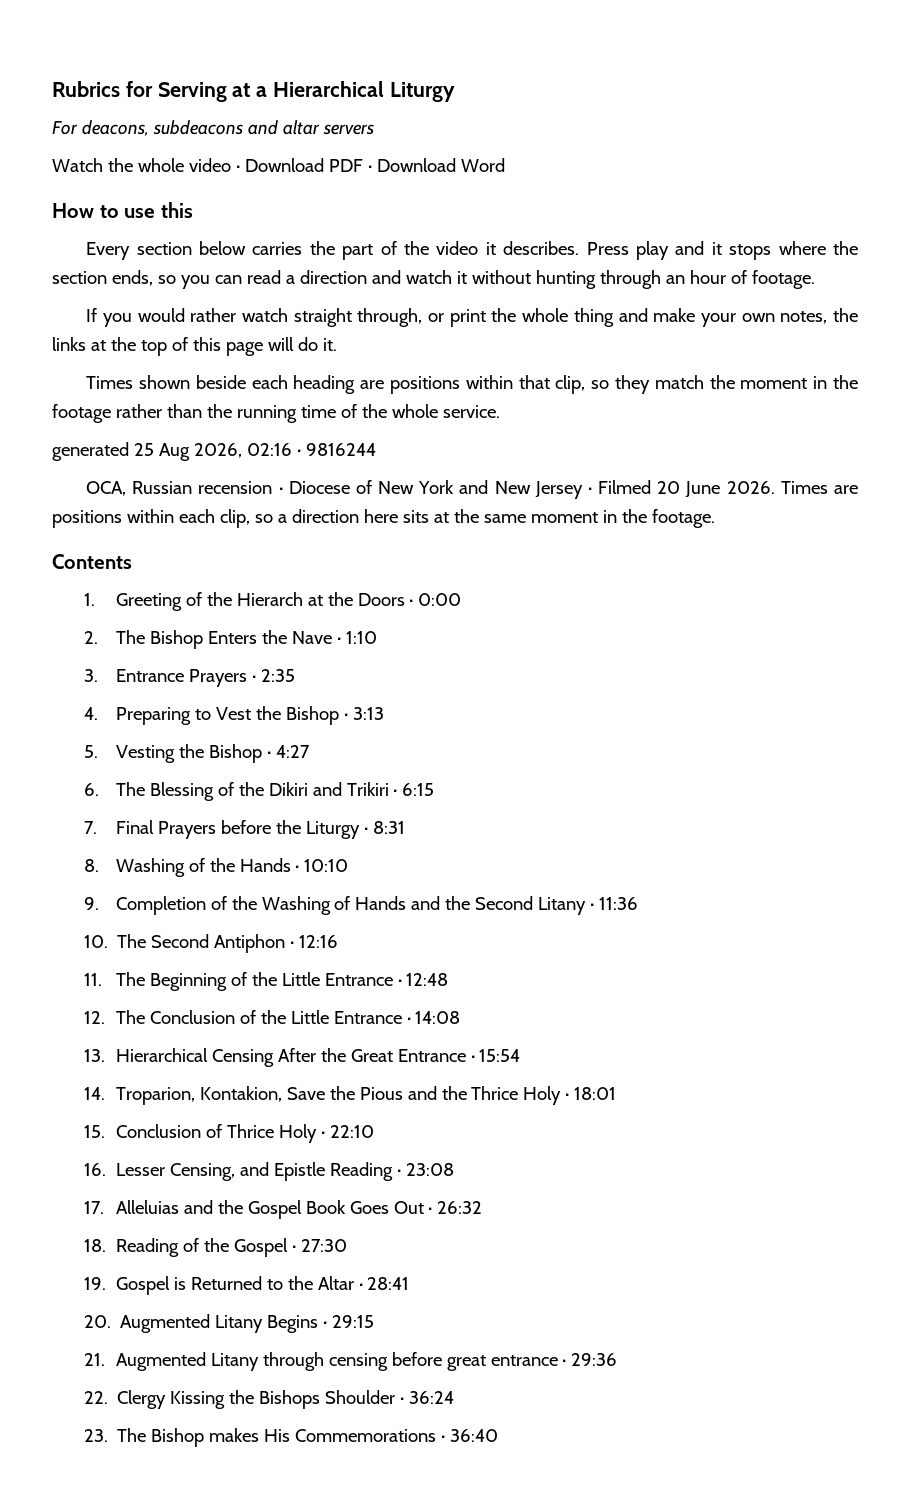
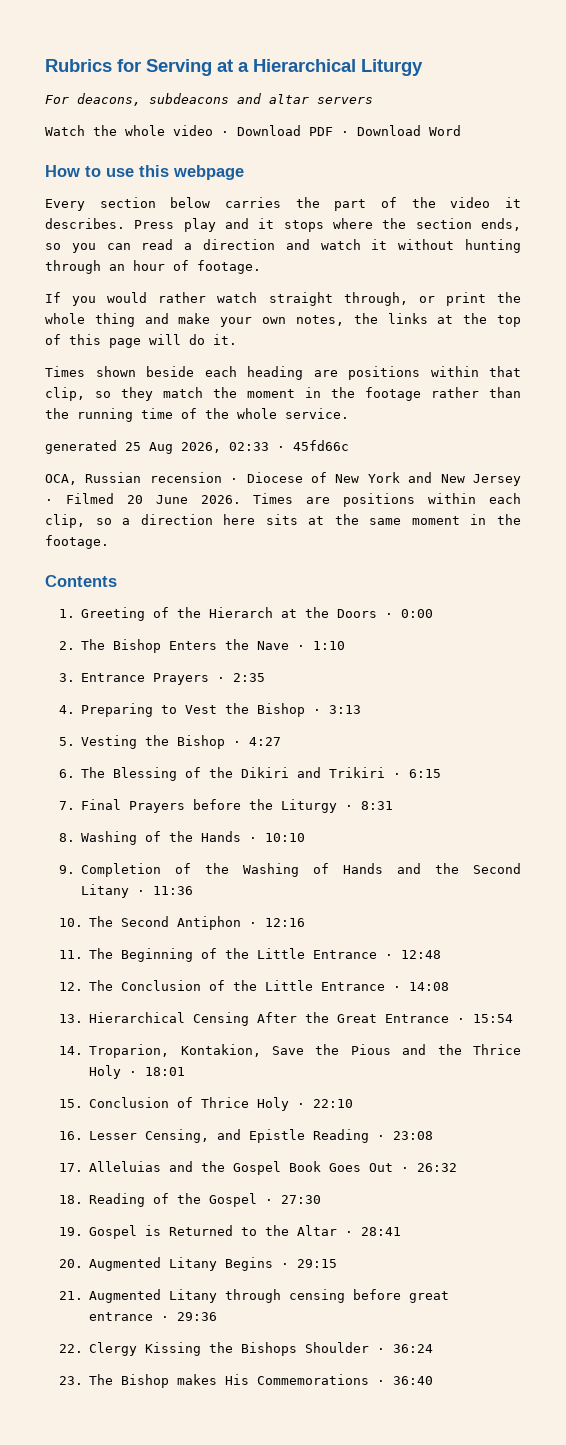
(193, 210) none -> [173,165,244,180] webpage
[246,443,376,456] 02:16 · 9816244 -> [229,440,349,451] 02:33 · 45fd66c

